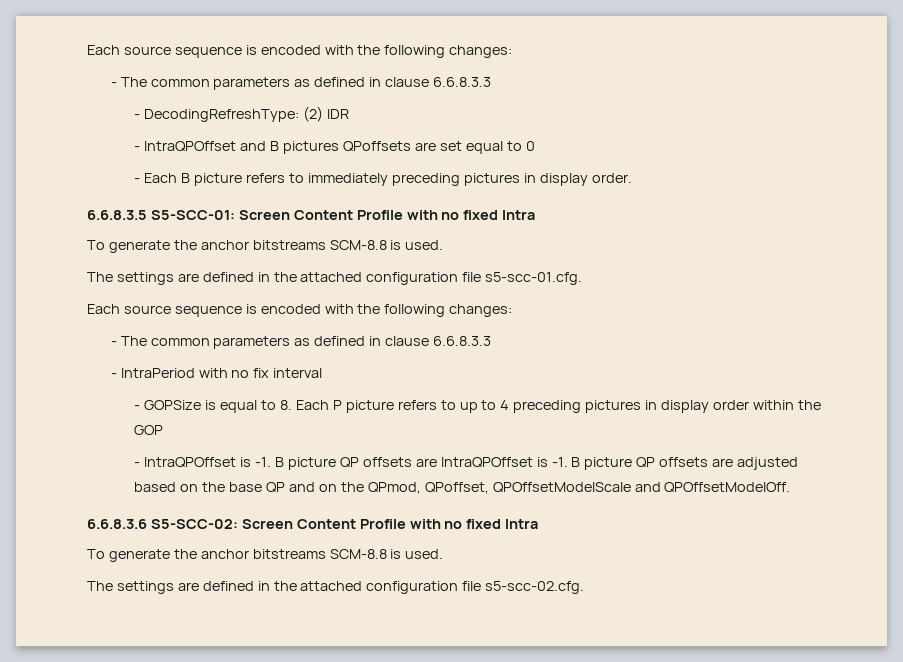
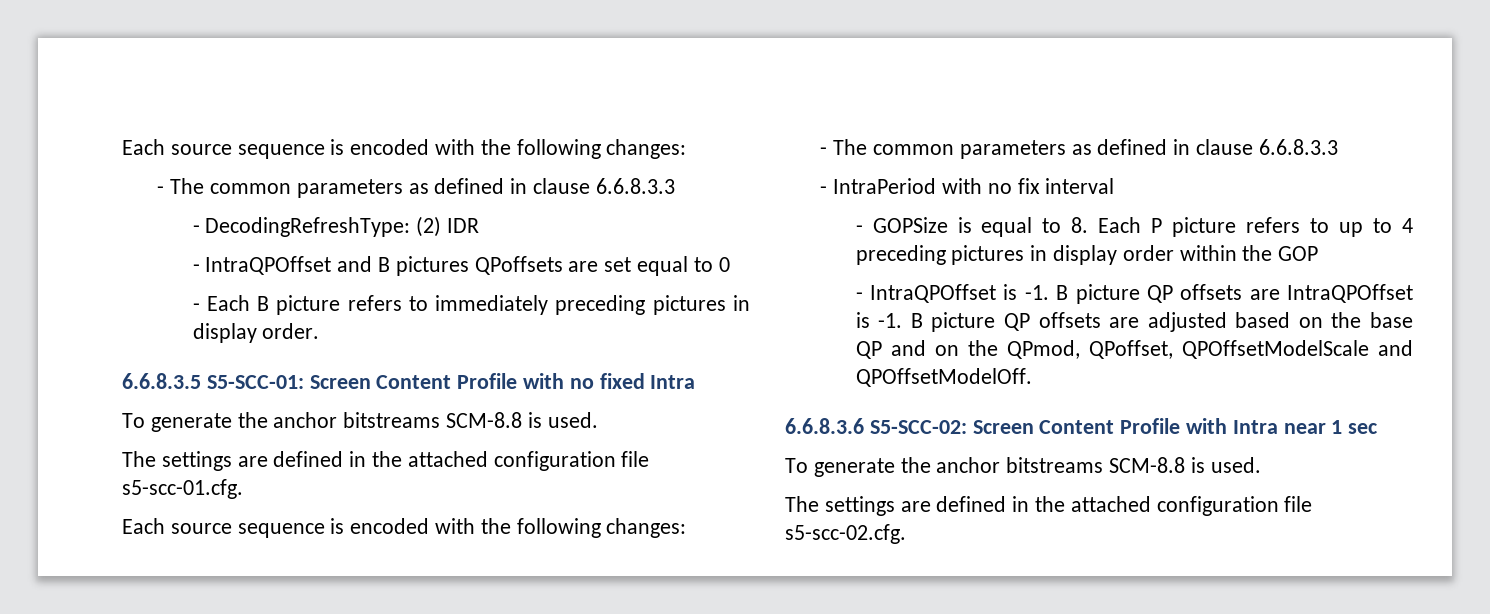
[444,519,539,529] no fixed Intra -> [1232,420,1378,434] Intra near 1 sec

